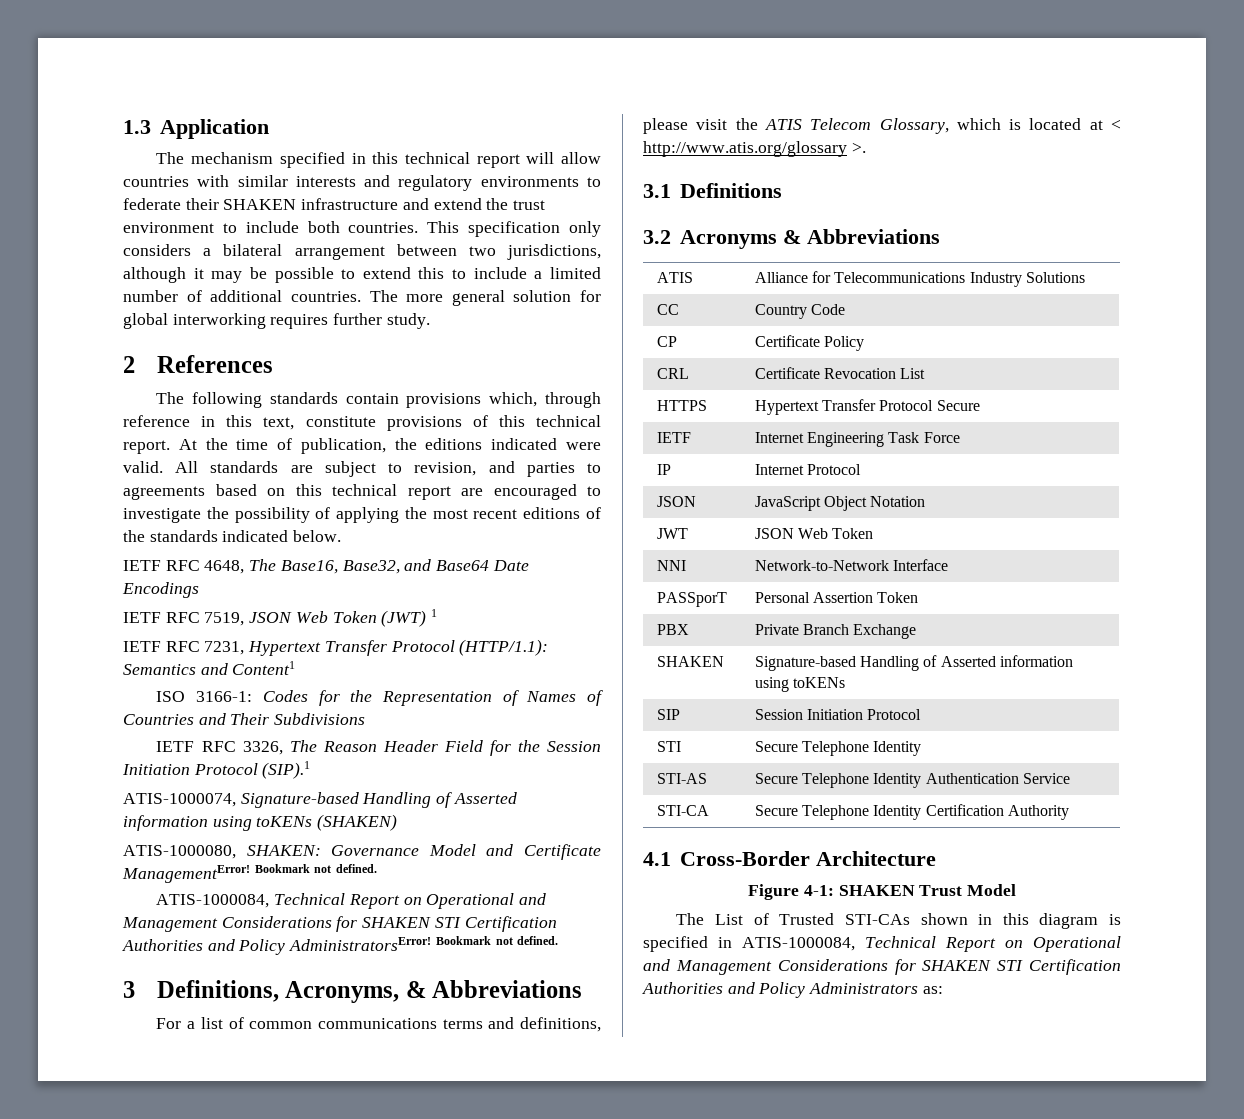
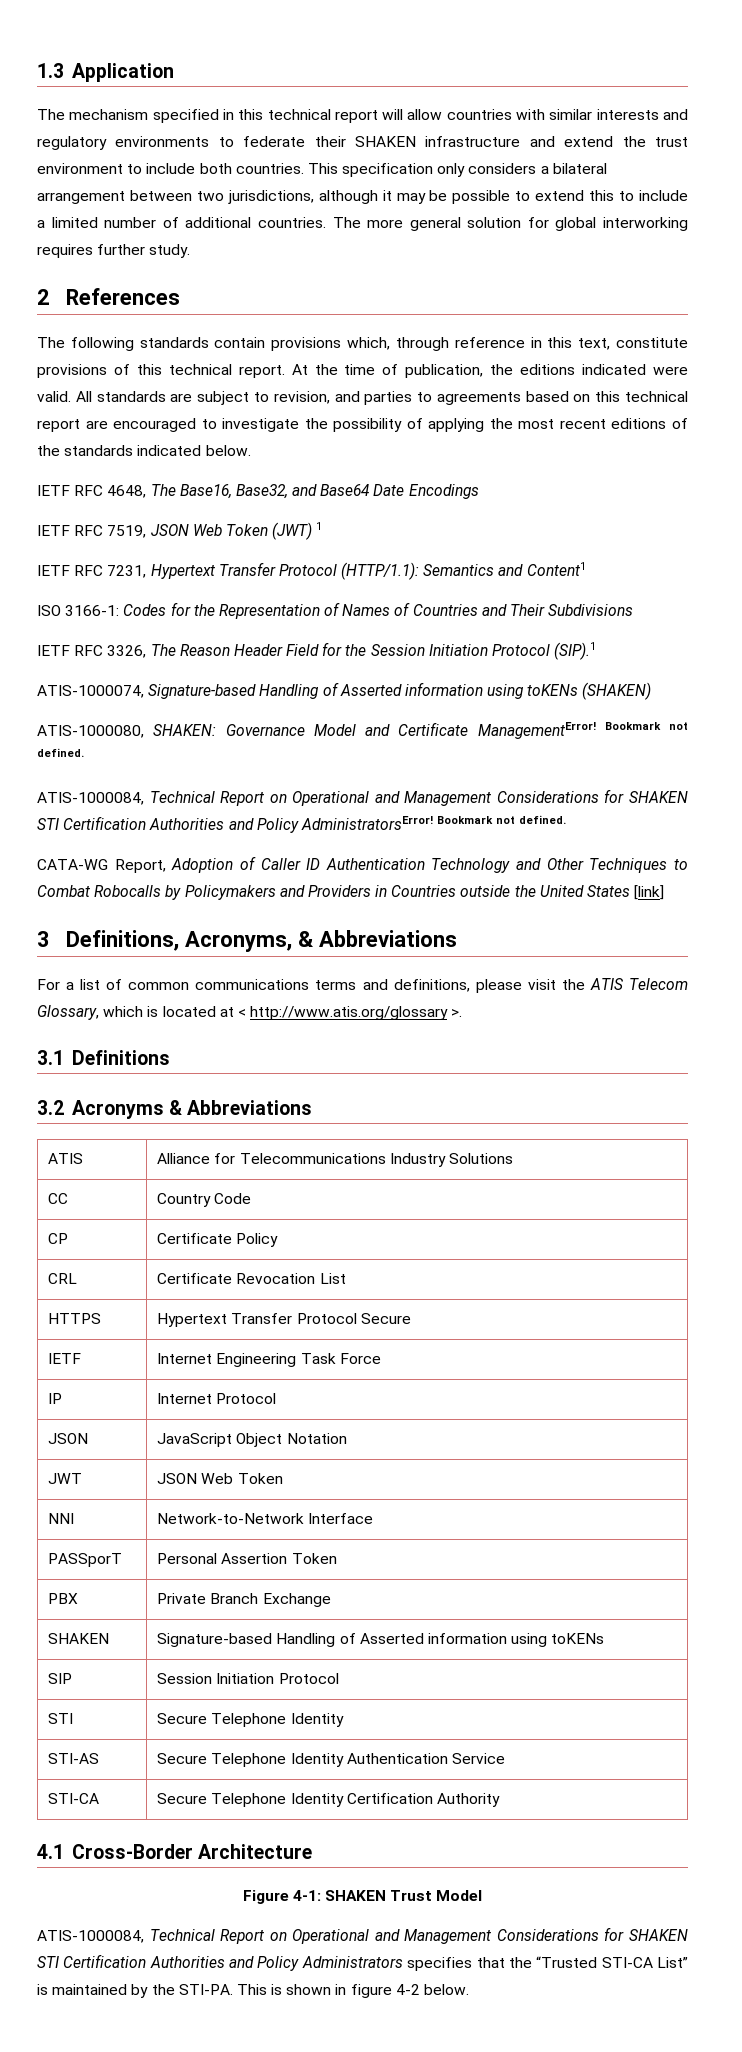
(559, 940) none -> [37,856,688,873] [37,885,665,900] // CATA-WG Report, Adoption of Caller ID Authentication Technology and Other Techniques to Combat Robocalls by Policymakers and Providers in Countries outside the United States [link]
[676,913,1121,929] [643,936,732,952] The List of Trusted STI-CAs shown in this diagram is specified in -> (483, 1895) none
[922,986,943,994] as: -> [407,1956,688,1971] [37,1984,470,1998] specifies that the “Trusted STI-CA List” is maintained by the STI-PA. This is shown in figure 4-2 below.

